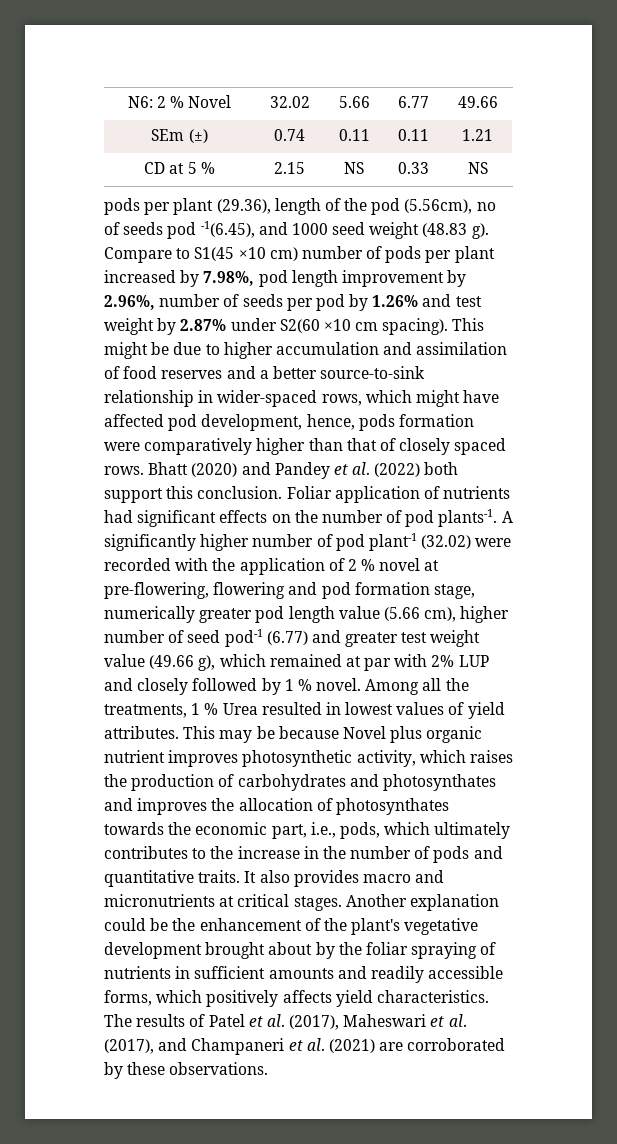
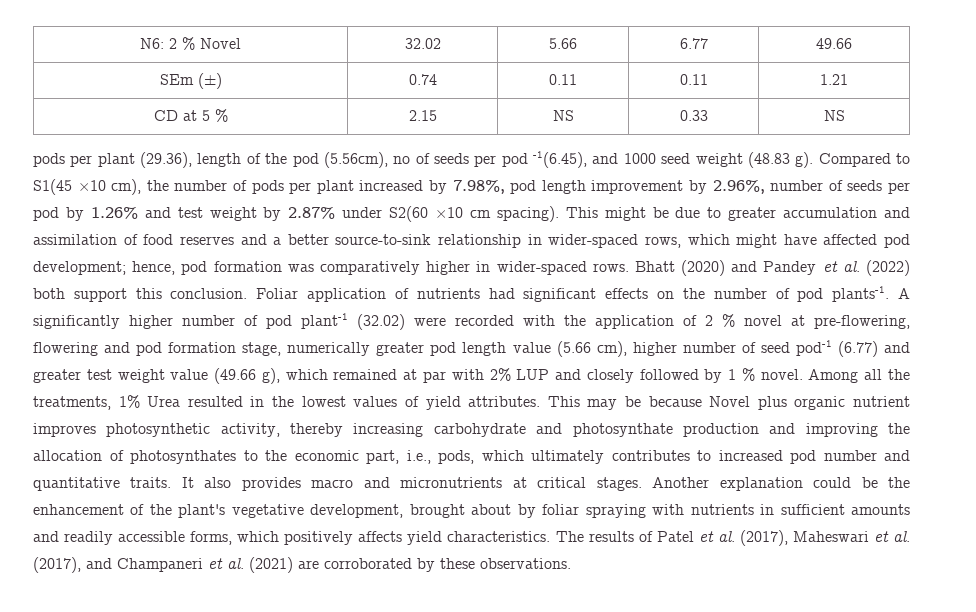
(164, 228) none -> [474,155,497,167] per
[104,247,172,263] Compare -> [818,153,891,167] Compared
[269,247,298,261] cm) -> [111,179,169,195] cm), the
[223,342,273,359] higher -> [728,207,777,221] greater
[201,414,474,431] [104,438,507,455] development, hence, pods formation were comparatively higher than that of closely spaced -> [33,261,587,275] development; hence, pod formation was comparatively higher in wider-spaced
[191,703,219,715] 1 % -> [118,395,140,408] 1%
(341, 708) none -> [272,396,295,407] the
[419,750,513,763] [104,774,496,791] [104,798,208,815] which raises the production of carbohydrates and photosynthates and improves -> [290,423,878,437] thereby increasing carbohydrate and photosynthate production and improving
[104,822,164,835] towards -> [243,450,258,461] to
[210,846,470,863] the increase in the number of pods -> [718,450,877,464] increased pod number
[104,942,202,959] development -> [310,504,404,518] development,
[338,942,362,955] the -> (536, 511) none
[480,942,497,955] of -> [652,504,685,515] with

